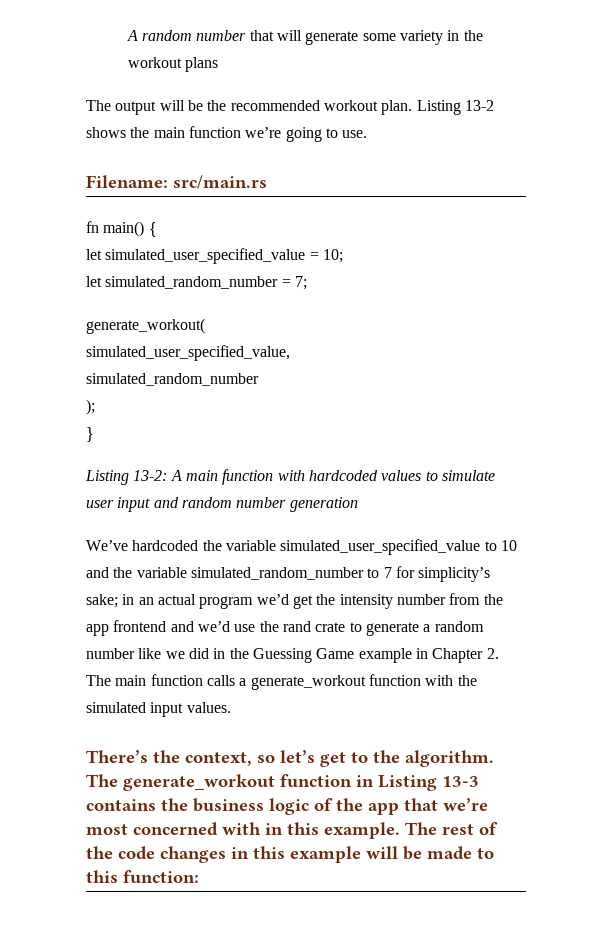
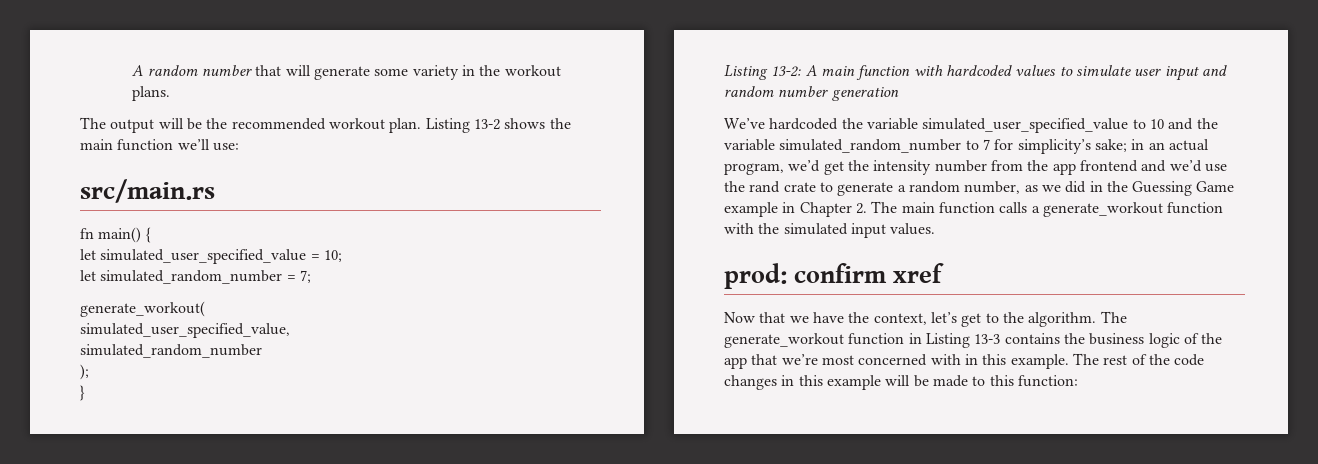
[185,57,219,72] plans -> [132,86,171,101] plans.
[245,127,368,142] [86,175,168,188] we’re going to use. // Filename: -> [177,139,239,151] we’ll use: //
[199,596,254,609] program -> [724,163,784,175] program,
[86,648,162,659] number like -> [964,181,1038,194] number, as
[86,750,148,763] There’s -> [724,263,945,289] [724,312,844,323] prod: confirm xref // Now that we have
[257,755,275,763] so -> (927, 319) none

